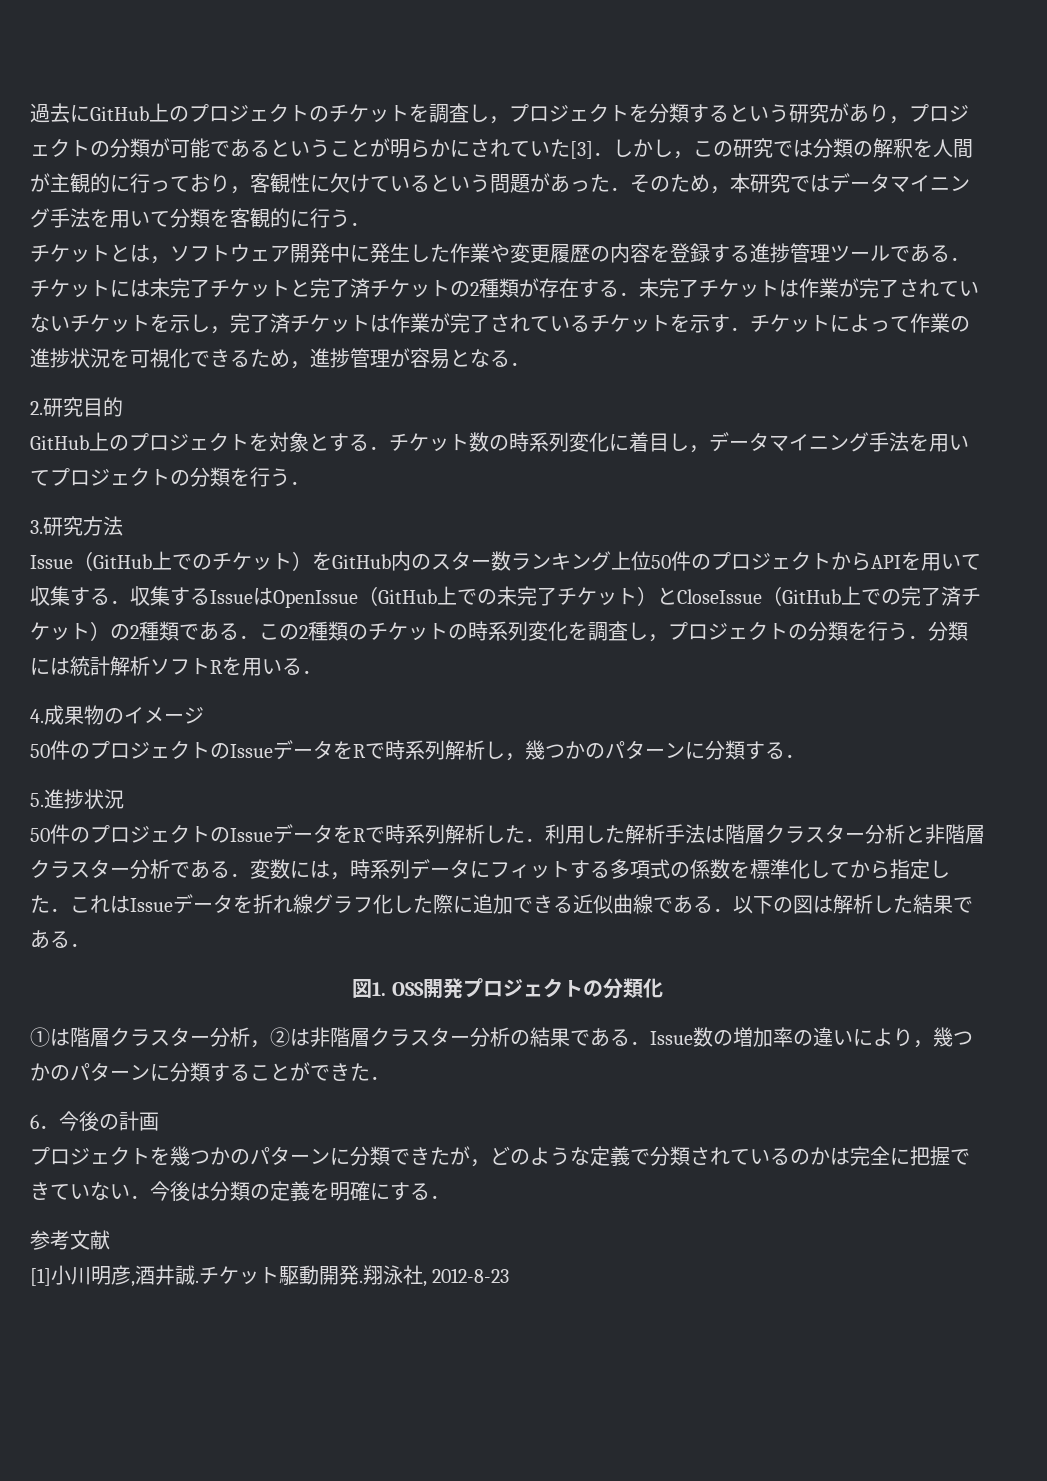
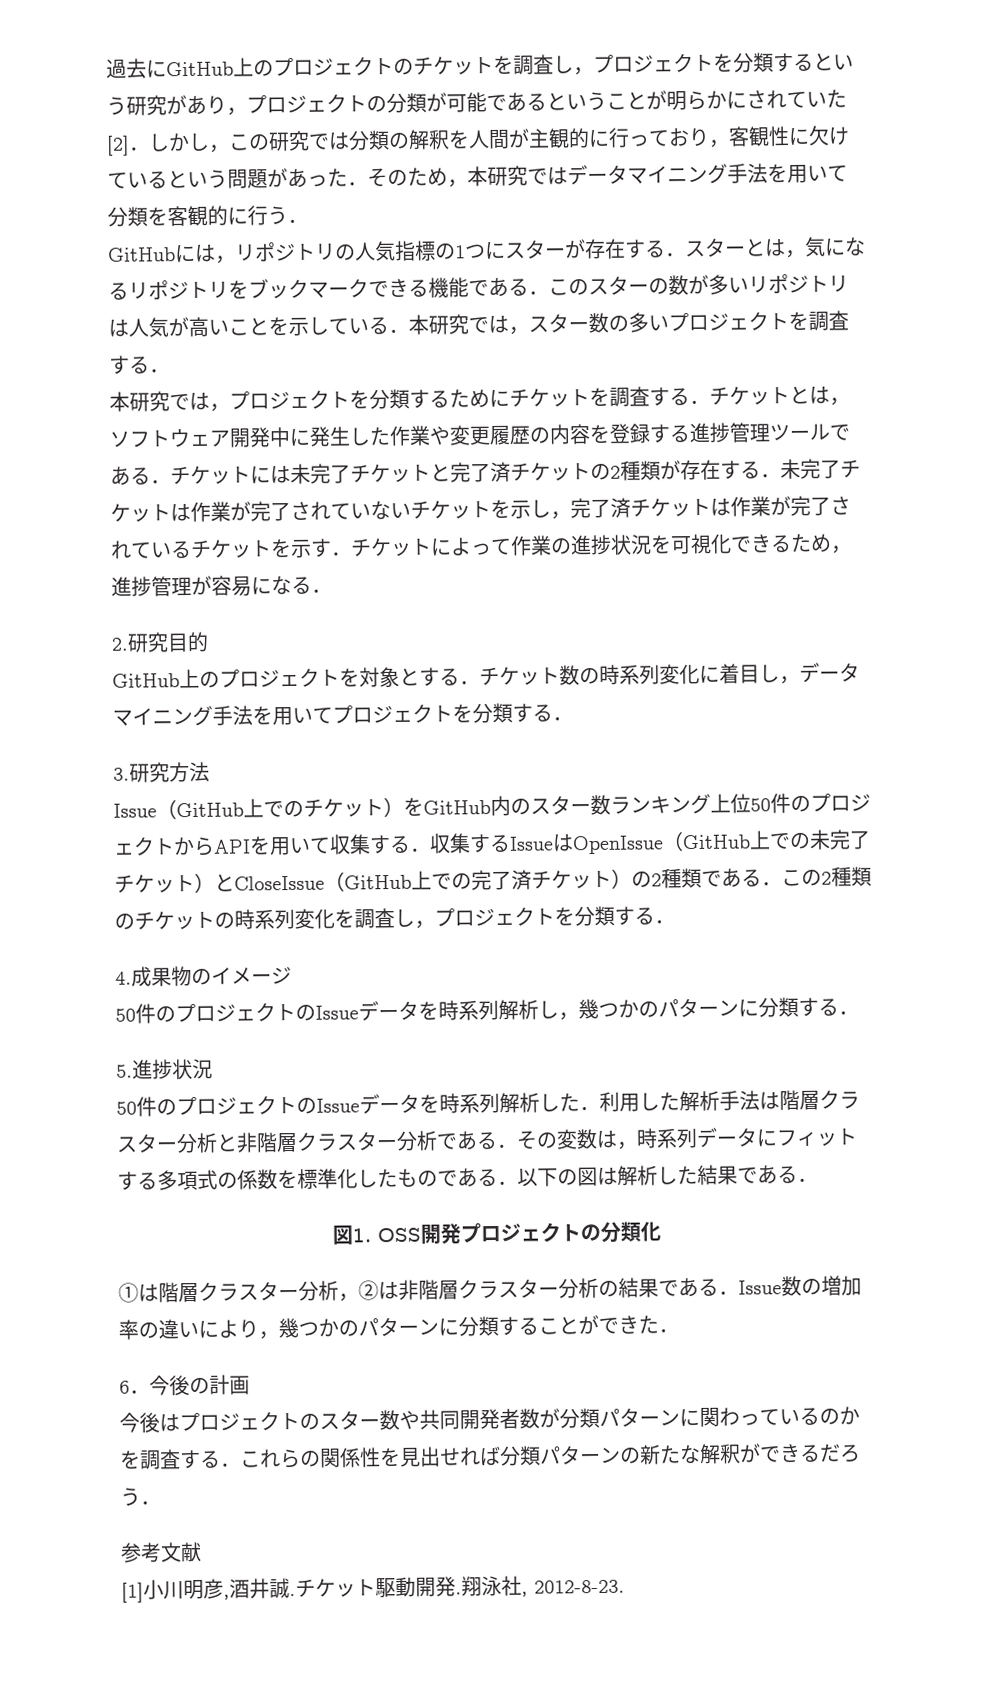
[570,141,593,159] [3] -> [106,135,130,156] [2]
(370, 224) none -> [108,236,866,264] [108,274,849,300] [108,310,849,338] [109,355,170,375] [109,386,710,412] GitHubには，リポジトリの人気指標の1つにスターが存在する．スターとは，気になるリポジトリをブックマークできる機能である．このスターの数が多いリポジトリは人気が高いことを示している．本研究では，スター数の多いプロジェクトを調査する． // 本研究では，プロジェクトを分類するためにチケットを調査する．
[450,349,470,367] と -> [251,577,272,595] に
[170,467,290,487] の分類を行う -> [452,702,553,724] を分類する
[788,621,968,641] [30,656,282,676] の分類を行う．分類には統計解析ソフトRを用い -> [554,905,635,927] を分類す
[353,743,385,759] Rで -> (439, 1010) none
[353,827,385,843] Rで -> (440, 1103) none
[250,859,310,879] 変数に -> [516,1128,598,1150] その変数
[830,859,950,879] [30,894,653,914] てから指定した．これはIssueデータを折れ線グラフ化した際に追加できる近似曲線 -> [377,1168,438,1188] たもの
[30,1146,970,1167] [30,1181,430,1201] プロジェクトを幾つかのパターンに分類できたが，どのような定義で分類されているのかは完全に把握できていない．今後は分類の定義を明確にする -> [119,1406,860,1433] [120,1443,861,1470] [120,1487,141,1506] 今後はプロジェクトのスター数や共同開発者数が分類パターンに関わっているのかを調査する．これらの関係性を見出せれば分類パターンの新たな解釈ができるだろう
[432,1268,510,1283] 2012-8-23 -> [534,1579,625,1594] 2012-8-23.

